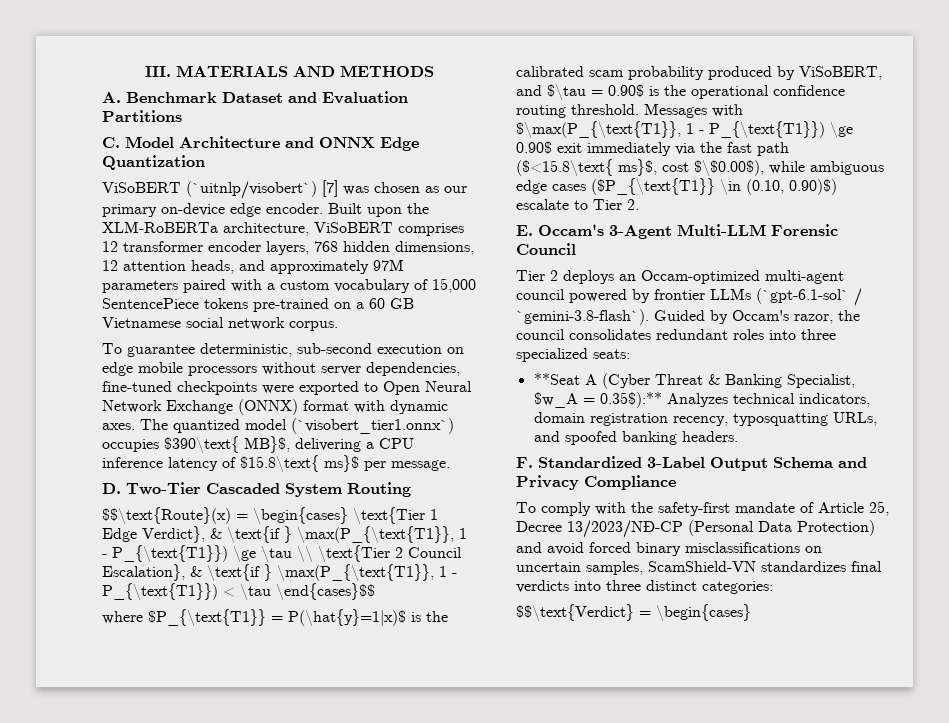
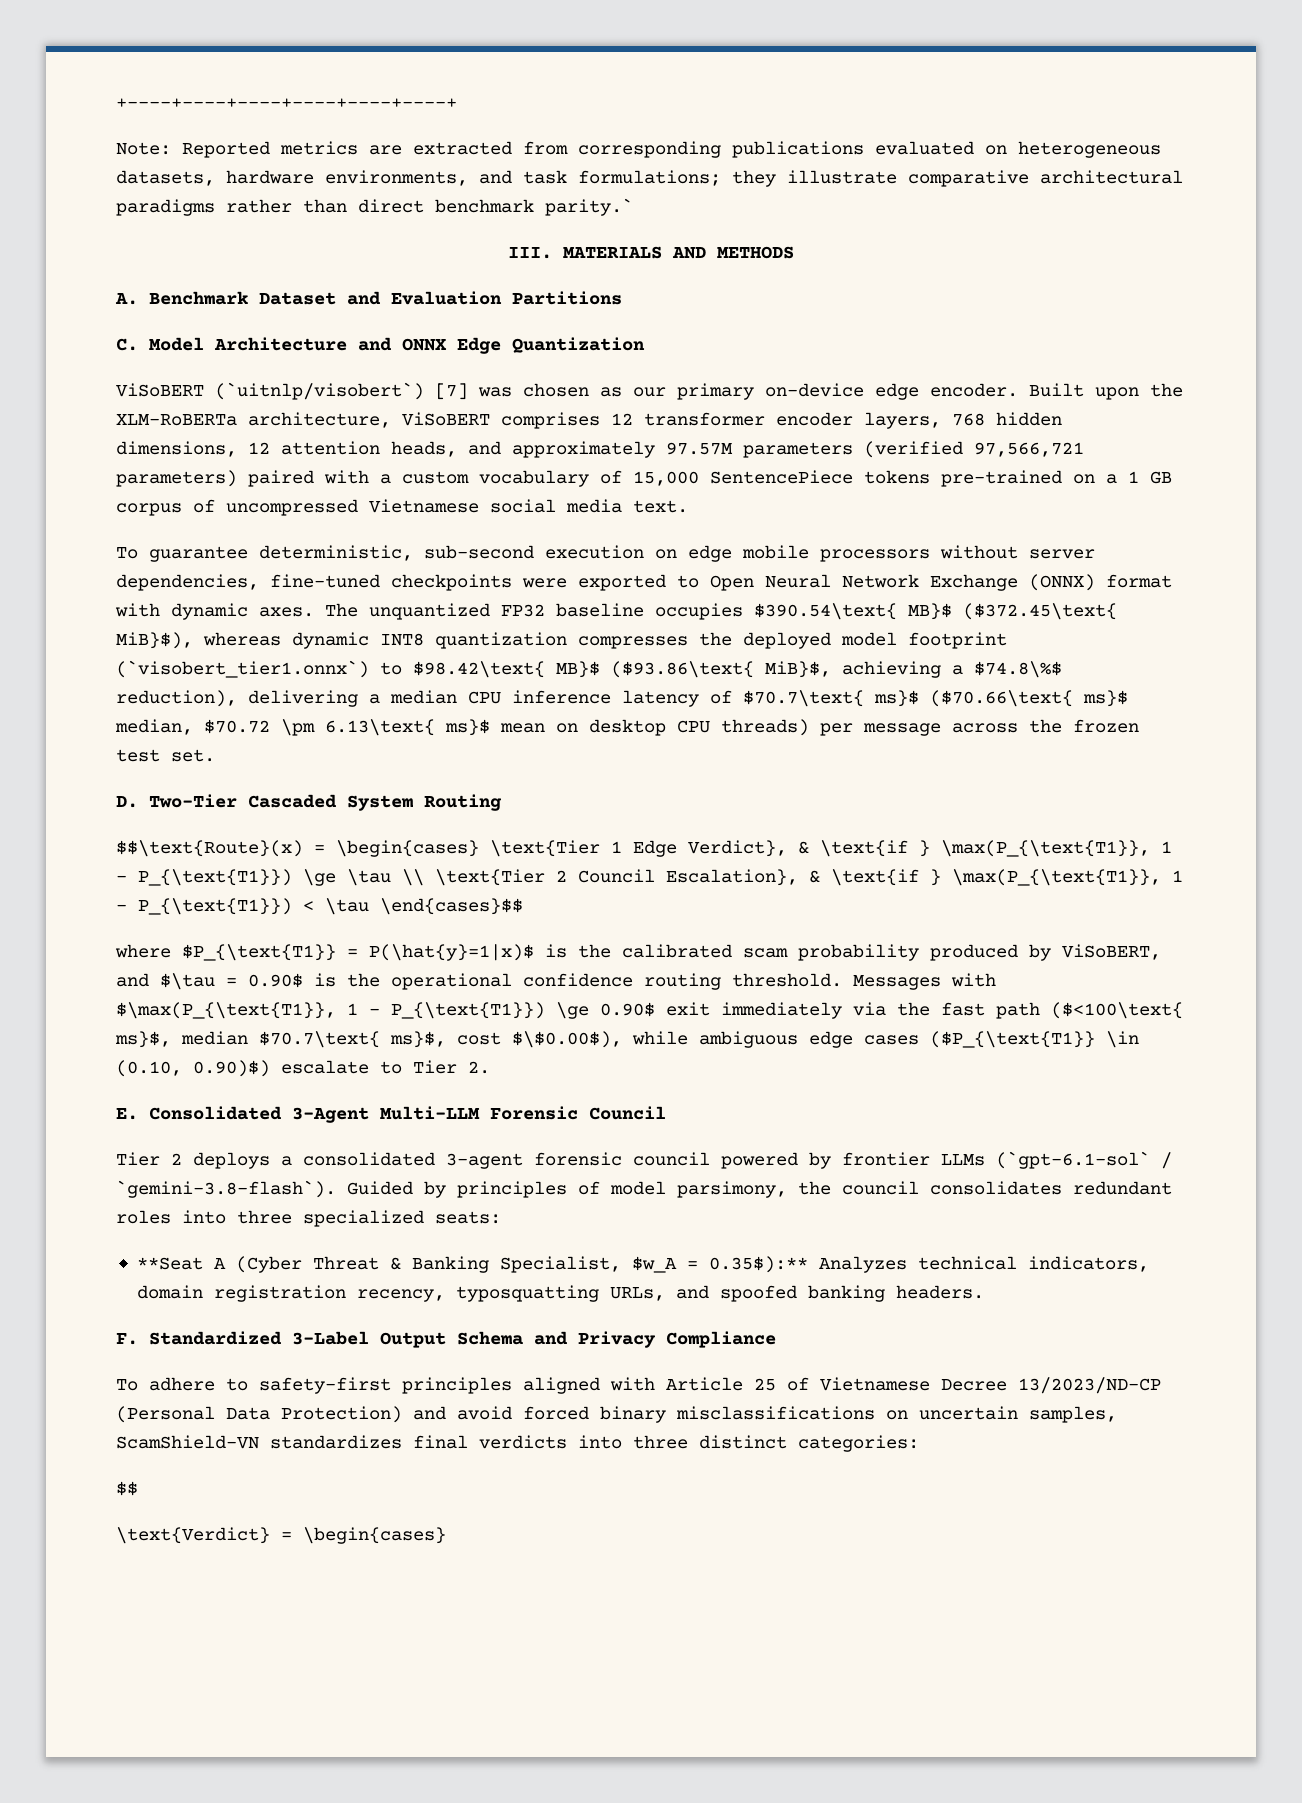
(144, 71) none -> [116,98,457,108] [116,141,1161,158] [116,170,1183,187] [116,198,633,216] +----+----+----+----+----+----+ // Note: Reported metrics are extracted from corresponding publications evaluated on heterogeneous datasets, hardware environments, and task formulations; they illustrate comparative architectural paradigms rather than direct benchmark parity.` //
[373,259,404,271] [102,280,178,293] 97M parameters -> [666,441,1084,458] [116,470,237,487] 97.57M parameters (verified 97,566,721 parameters)
[369,298,414,309] [102,317,338,331] 60 GB Vietnamese social network corpus. -> [1128,471,1172,484] [116,499,688,516] 1 GB corpus of uncompressed Vietnamese social media text.
[173,418,454,434] [102,436,290,453] quantized model (`visobert_tier1.onnx`) occupies $390\text{ MB}$, -> [369,603,1117,620] [116,632,1007,649] [116,660,1062,678] [116,690,237,707] unquantized FP32 baseline occupies $390.54\text{ MB}$ ($372.45\text{ MiB}$), whereas dynamic INT8 quantization compresses the deployed model footprint (`visobert_tier1.onnx`) to $98.42\text{ MB}$ ($93.86\text{ MiB}$, achieving a $74.8\%$ reduction),
(374, 445) none -> [390,690,457,704] median
[240,455,450,472] $15.8\text{ ms}$ per message. -> [743,690,1128,707] [115,719,1139,736] [116,749,215,762] $70.7\text{ ms}$ ($70.66\text{ ms}$ median, $70.72 \pm 6.13\text{ ms}$ mean on desktop CPU threads) per message across the frozen test set.
[516,159,613,176] ($<15.8\text{ -> [1051,1002,1183,1019] [115,1031,380,1048] ($<100\text{ ms}$, median $70.7\text{
[538,224,604,236] Occam's -> [149,1106,282,1120] Consolidated
[619,270,844,284] an Occam-optimized multi-agent -> [281,1152,622,1169] a consolidated 3-agent forensic
[732,310,833,324] Occam's razor, -> [457,1181,787,1198] principles of model parsimony,
[541,501,889,516] [516,520,683,538] comply with the safety-first mandate of Article 25, Decree 13/2023/NĐ-CP -> [149,1377,1161,1394] adhere to safety-first principles aligned with Article 25 of Vietnamese Decree 13/2023/ND-CP
[516,604,634,621] $$\text{Verdict} -> [116,1481,138,1496] [116,1527,270,1544] $$ // \text{Verdict}

